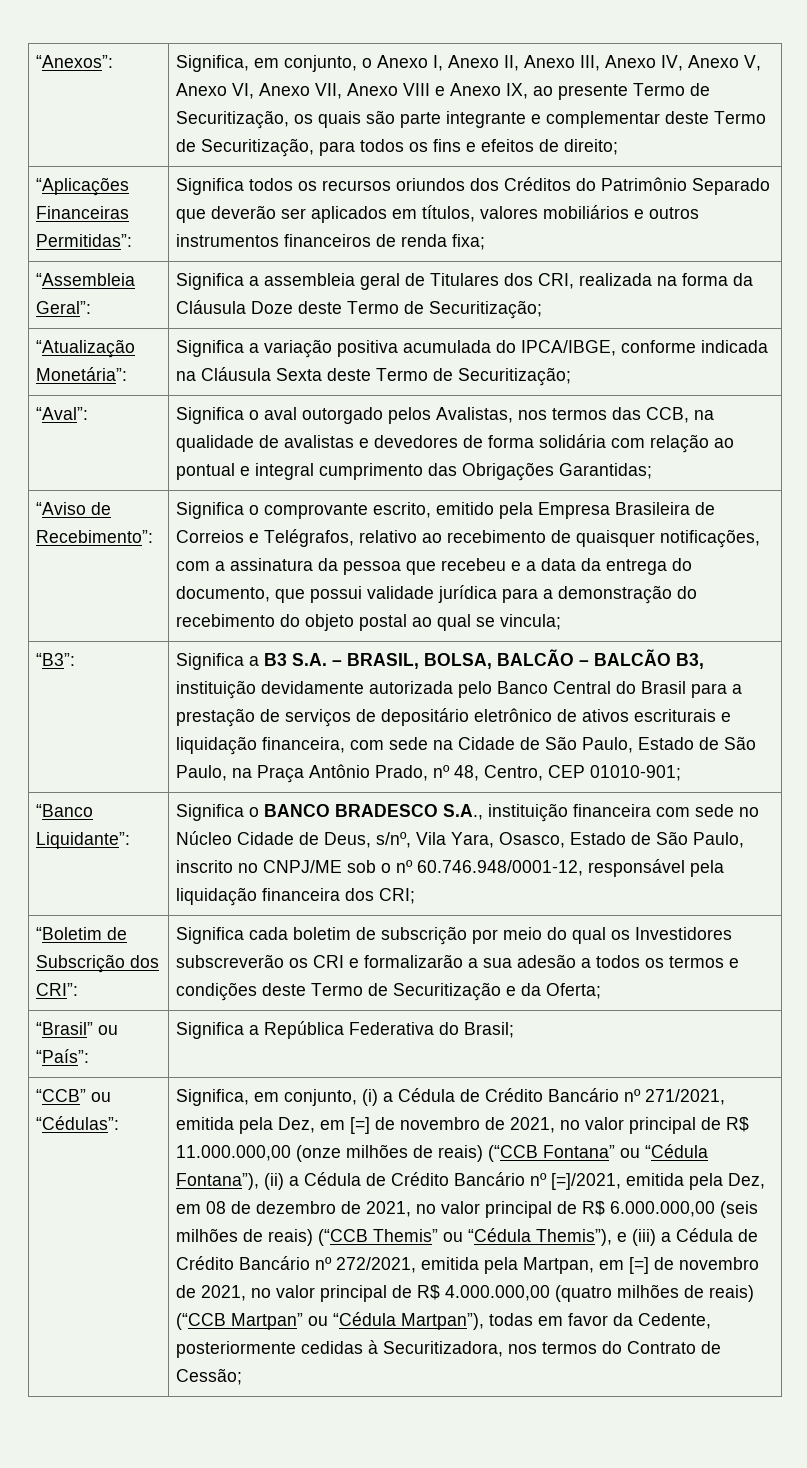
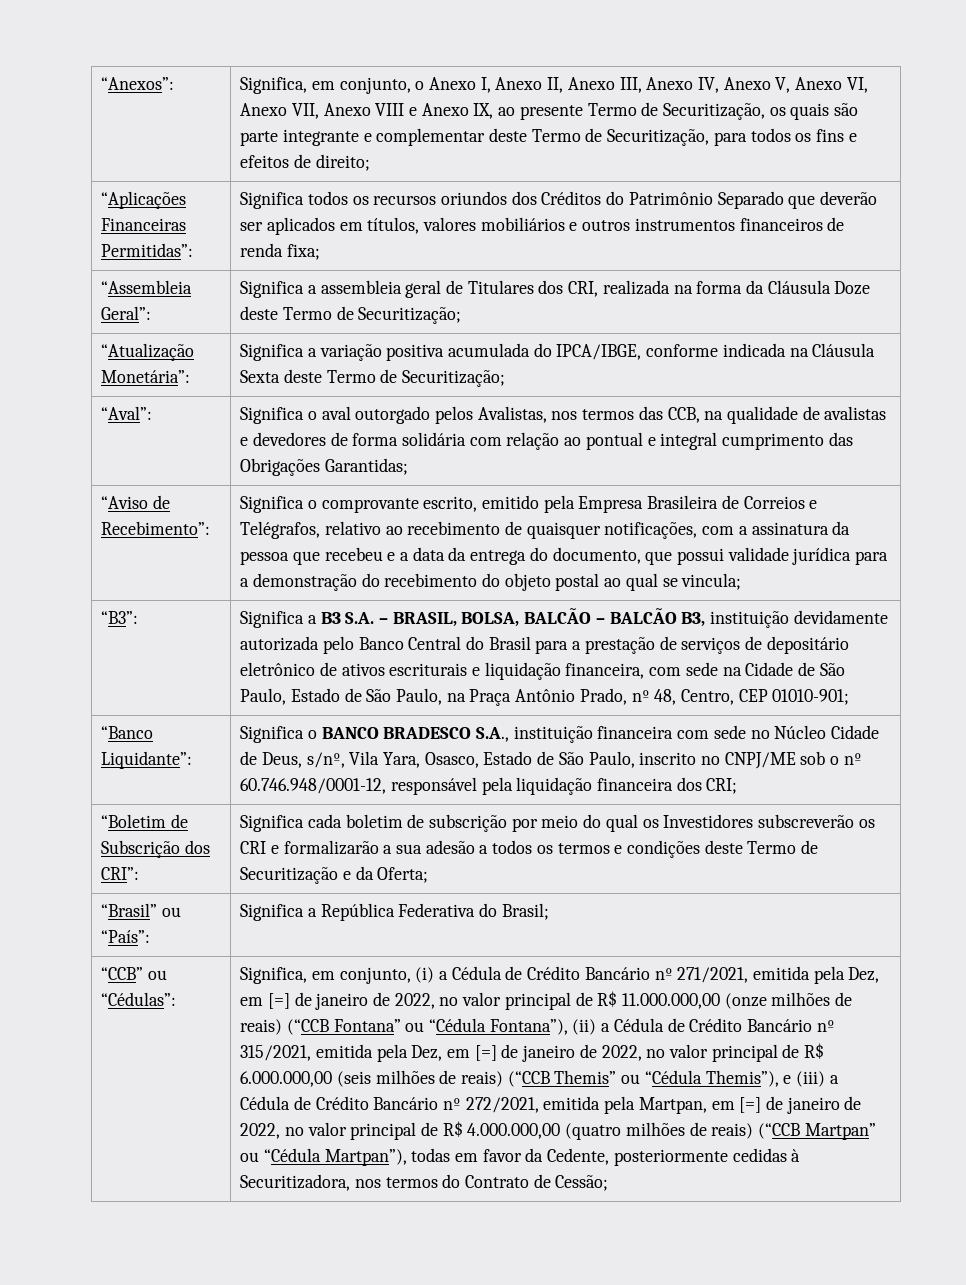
[400,1117,556,1133] novembro de 2021, -> [315,992,435,1010] janeiro de 2022,
[551,1173,766,1190] [176,1201,412,1217] [=]/2021, emitida pela Dez, em 08 de dezembro de 2021, -> [240,1044,642,1062] 315/2021, emitida pela Dez, em [=] de janeiro de 2022,
[679,1257,760,1270] [176,1285,247,1301] novembro de 2021, -> [786,1096,862,1114] [240,1123,281,1139] janeiro de 2022,

